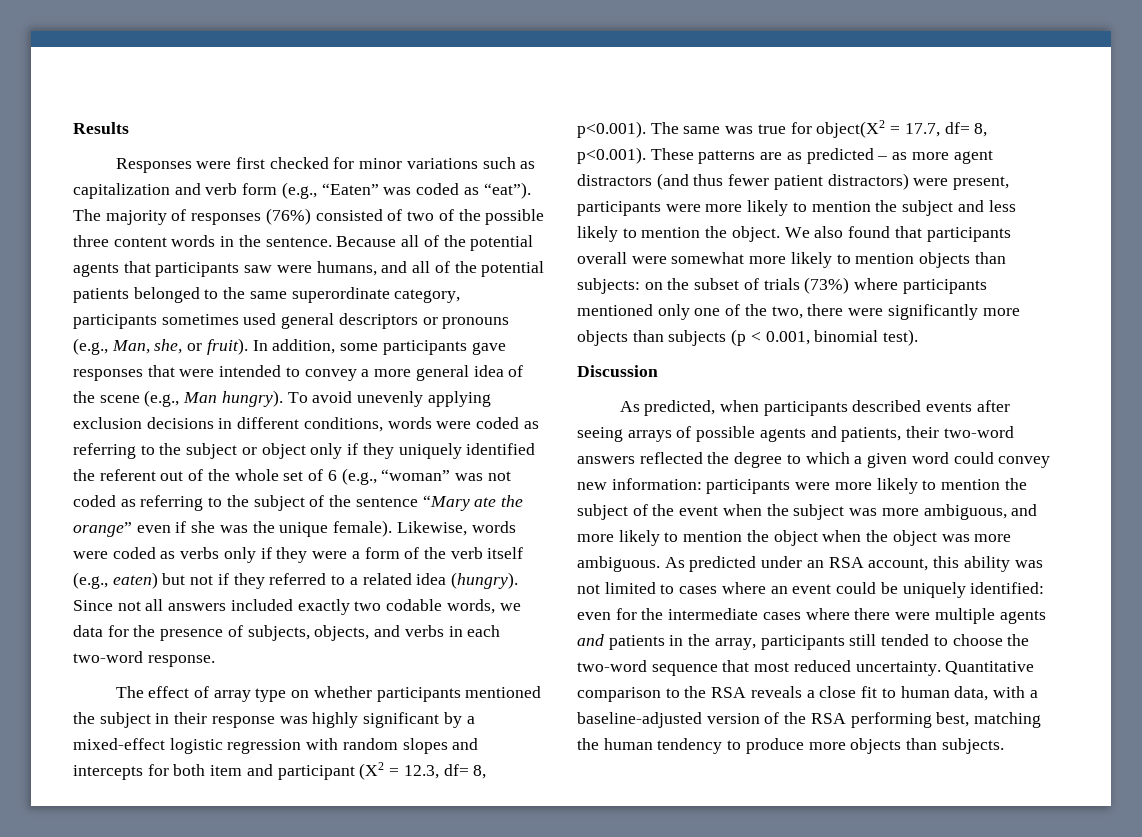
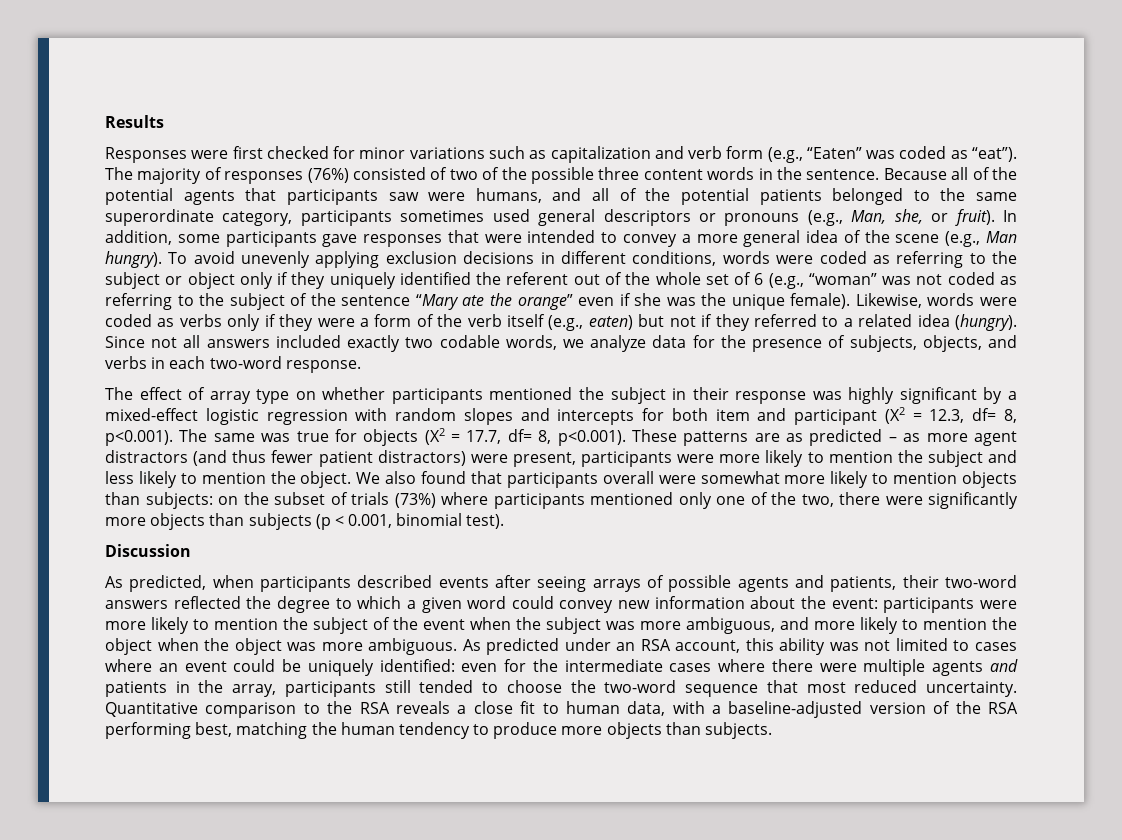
(521, 607) none -> [590,335,647,352] analyze
[816,120,886,138] object(X2 -> [363,428,445,446] objects (X2
[611,478,702,490] information: -> [654,596,878,609] information about the event:

